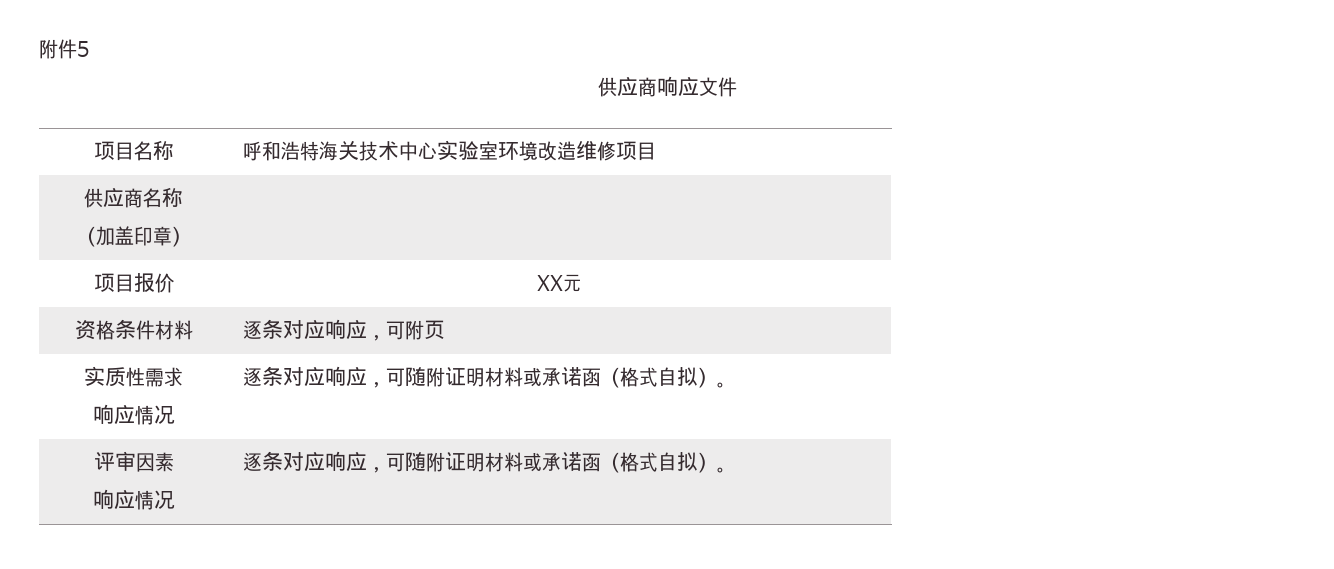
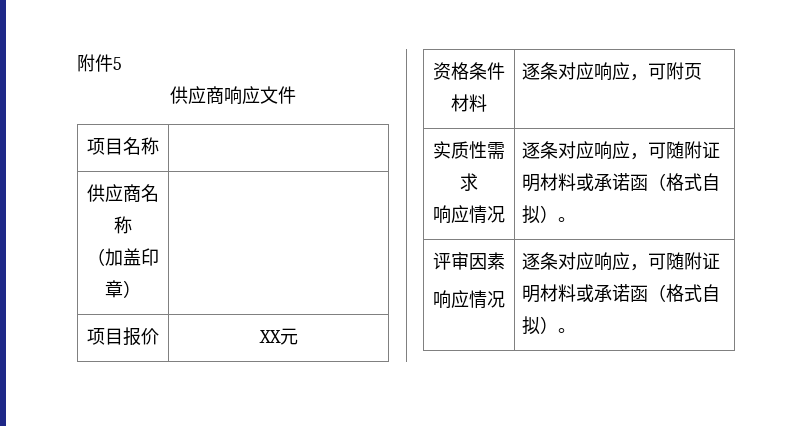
[243,140,657,161] 呼和浩特海关技术中心实验室环境改造维修项目 -> (159, 146) none

